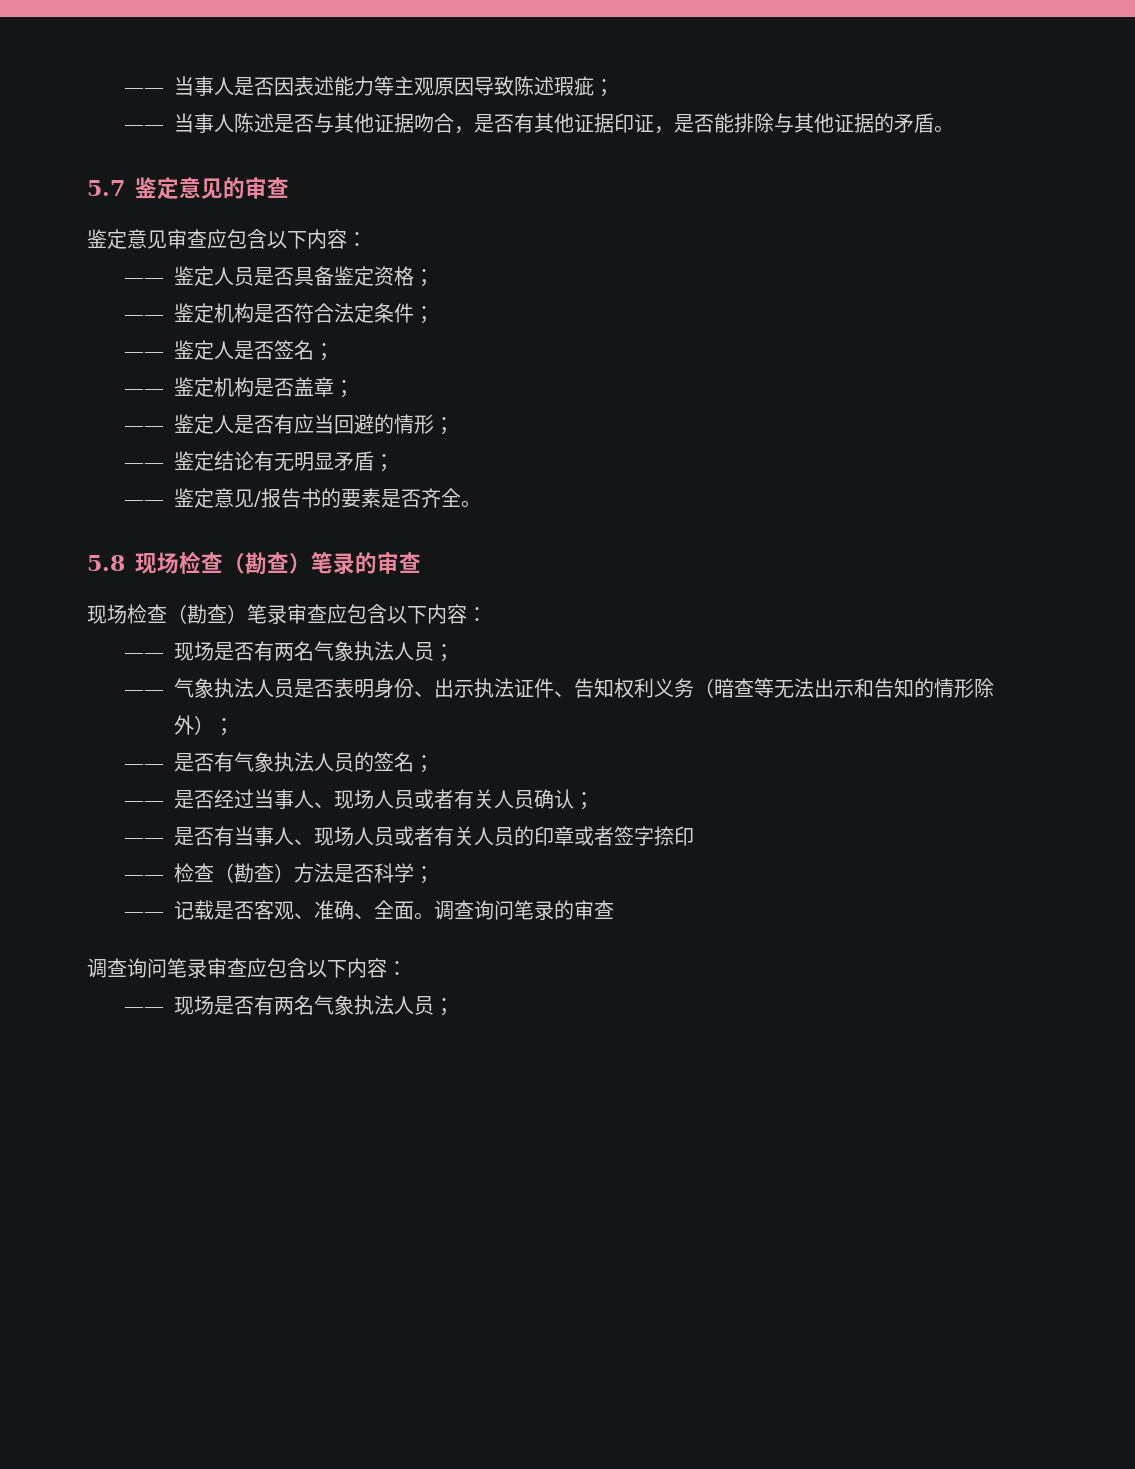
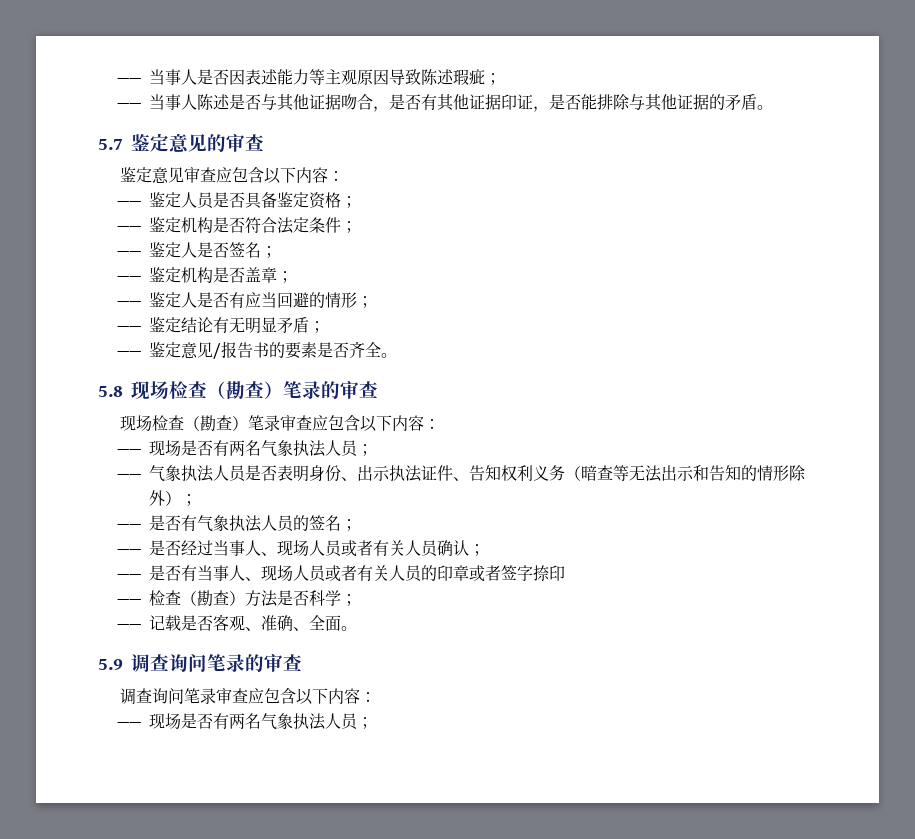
(435, 916) none -> [98,659,123,670] // 5.9

